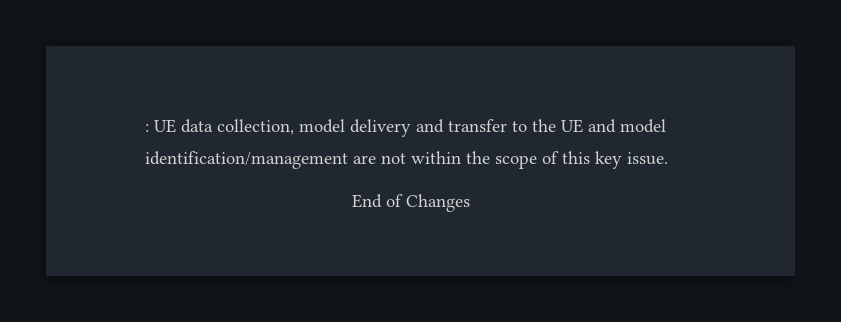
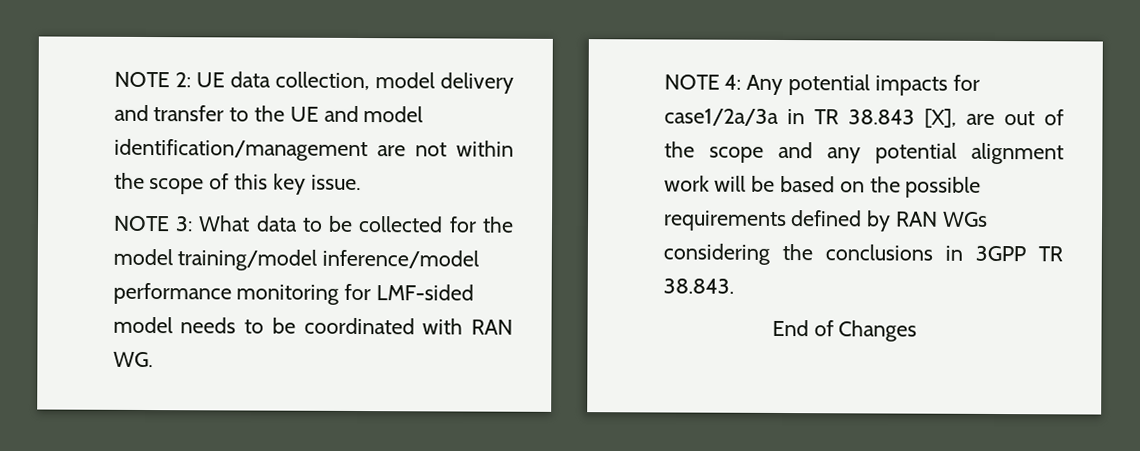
[145,124,150,132] : -> [113,71,191,88] NOTE 2:
(669, 158) none -> [112,215,514,233] [112,248,480,271] [112,282,475,305] [112,316,513,335] [112,351,153,368] [663,74,980,96] [663,108,1064,128] [663,141,1064,165] [663,175,982,198] [662,210,988,232] [662,243,1063,265] [662,278,734,294] // NOTE 3: What data to be collected for the model training/model inference/model performance monitoring for LMF-sided model needs to be coordinated with RAN WG. // NOTE 4: Any potential impacts for case1/2a/3a in TR 38.843 [X], are out of the scope and any potential alignment work will be based on the possible requirements defined by RAN WGs considering the conclusions in 3GPP TR 38.843.

